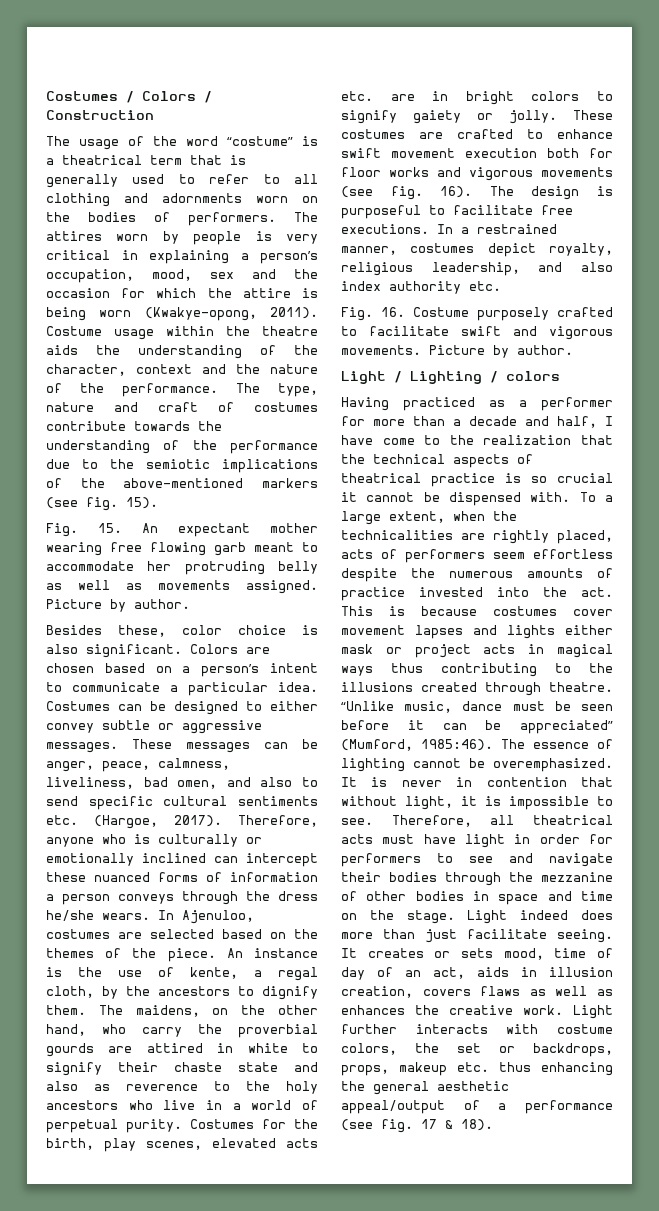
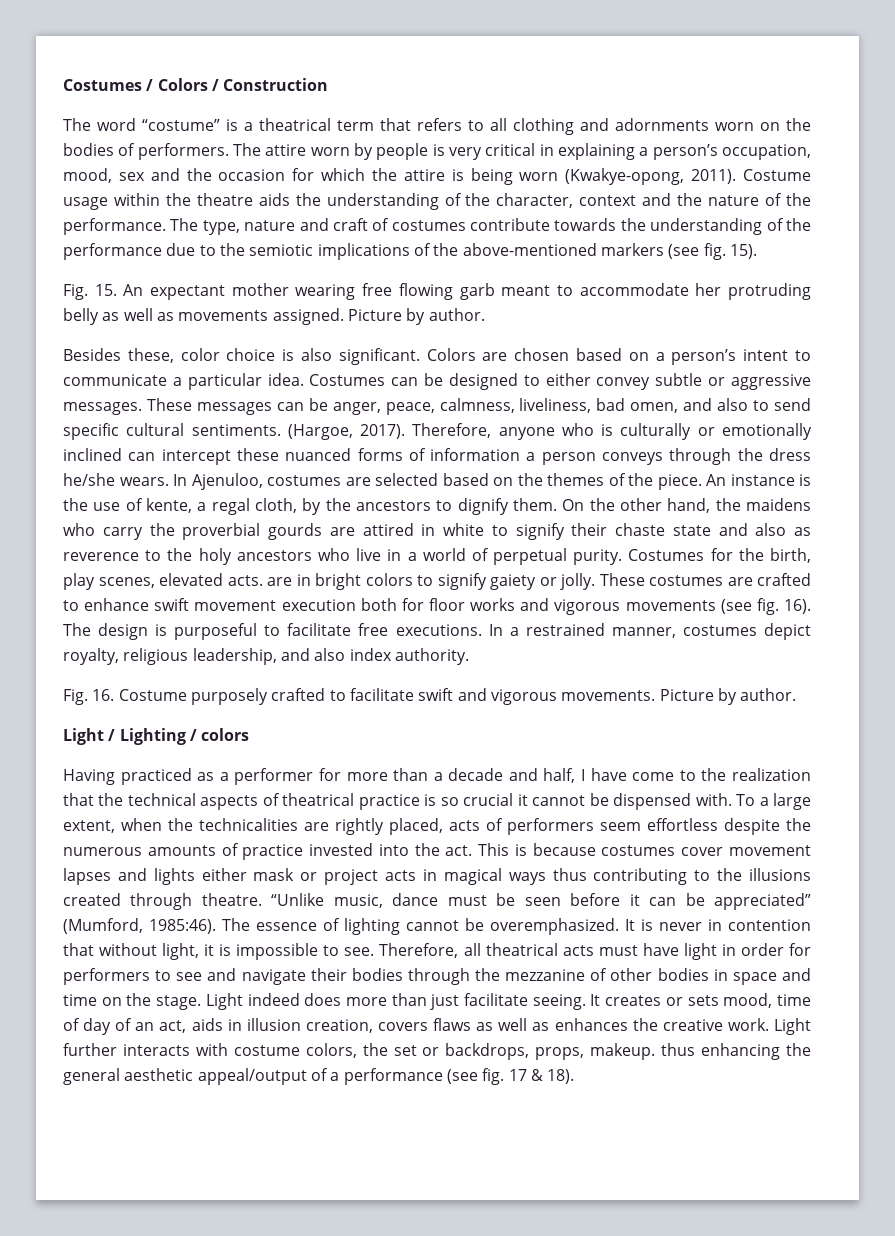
[79,136,177,150] usage of the -> (91, 124) none
[230,155,246,165] [46,174,250,188] is generally used to refer -> [417,118,462,131] refers
[46,231,102,241] attires -> [265,144,307,156] attire
[237,796,318,806] [46,815,78,825] sentiments etc. -> [191,424,281,436] sentiments.
[98,1005,229,1017] The maidens, on -> [562,499,585,511] On
(86, 1030) none -> [715,498,812,511] the maidens
[286,1138,318,1148] [341,91,373,101] acts etc. -> [227,575,263,586] acts.
[389,281,501,294] authority etc. -> [394,648,469,665] authority.
[399,1062,489,1076] makeup etc. -> [590,1043,656,1060] makeup.

